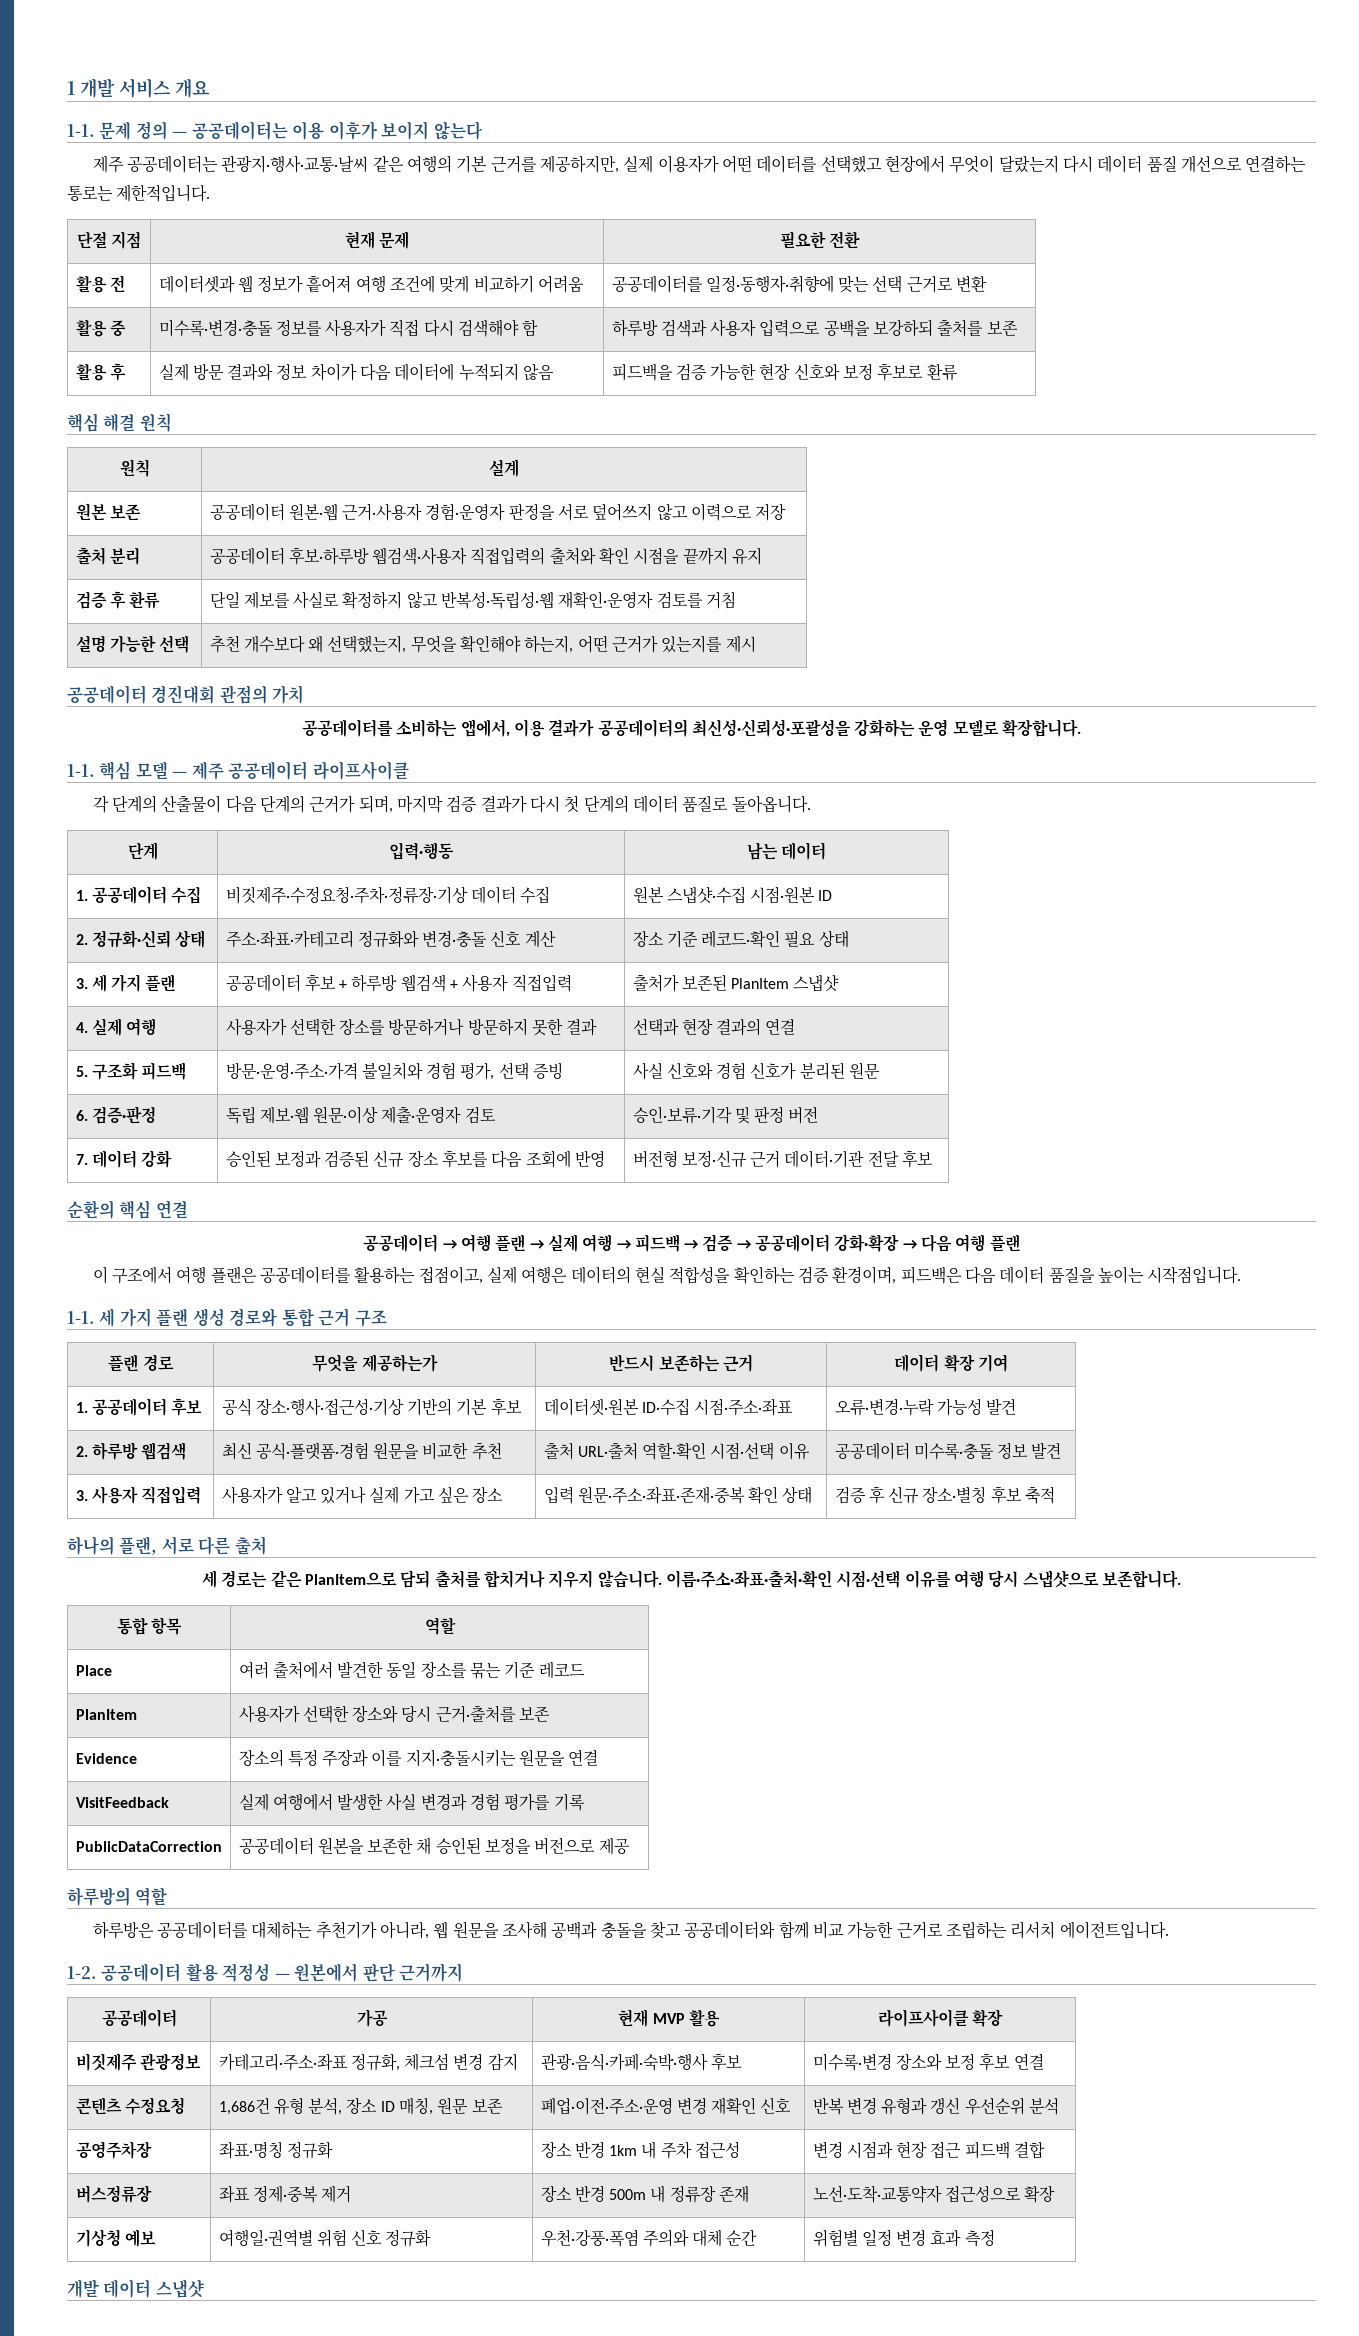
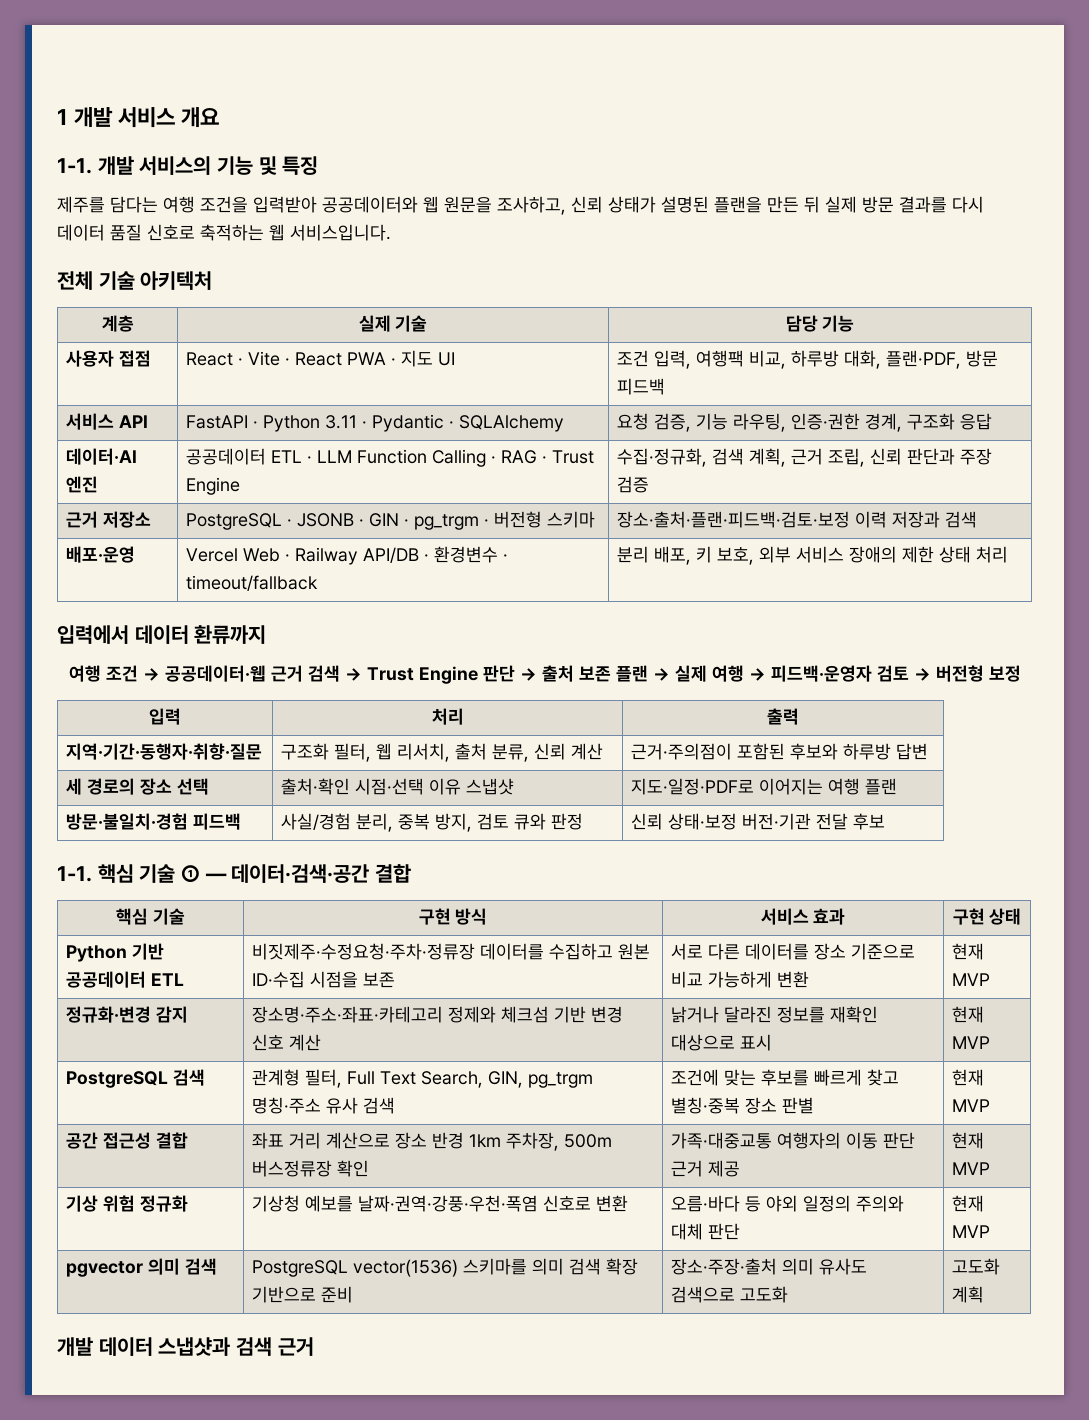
[99,121,482,140] [92,155,1307,173] [67,184,211,202] [76,231,142,249] [344,231,410,249] [779,231,861,249] [75,275,125,293] [158,275,585,293] [611,275,988,293] [75,319,126,337] [158,319,539,337] [611,319,1018,337] [75,363,126,381] [158,363,555,381] [611,363,958,381] [67,413,172,432] [119,459,150,477] [489,459,519,477] [75,503,141,520] [209,503,787,521] [75,547,140,565] [209,547,763,565] [75,591,161,609] [209,591,737,609] [75,635,190,653] [209,635,756,653] [67,685,305,704] [301,719,1082,737] [67,761,409,780] [92,795,811,813] [127,842,158,860] [389,842,454,860] [746,842,827,860] [75,886,202,904] [225,886,551,904] [632,886,833,904] [75,930,206,948] [225,930,556,948] [632,930,849,948] [75,974,176,992] [225,974,572,992] [632,974,840,992] [75,1018,157,1036] [225,1018,598,1036] [632,1018,796,1036] [75,1062,187,1080] [225,1062,564,1080] [632,1062,881,1080] [75,1106,156,1124] [225,1106,496,1124] [632,1106,819,1124] [75,1150,173,1168] [225,1150,606,1168] [632,1150,934,1168] [67,1200,188,1219] [363,1234,491,1252] 문제 정의 — 공공데이터는 이용 이후가 보이지 않는다 // 제주 공공데이터는 관광지·행사·교통·날씨 같은 여행의 기본 근거를 제공하지만, 실제 이용자가 어떤 데이터를 선택했고 현장에서 무엇이 달랐는지 다시 데이터 품질 개선으로 연결하는 통로는 제한적입니다. // 단절 지점 | 현재 문제 | 필요한 전환 // 활용 전 | 데이터셋과 웹 정보가 흩어져 여행 조건에 맞게 비교하기 어려움 | 공공데이터를 일정·동행자·취향에 맞는 선택 근거로 변환 // 활용 중 | 미수록·변경·충돌 정보를 사용자가 직접 다시 검색해야 함 | 하루방 검색과 사용자 입력으로 공백을 보강하되 출처를 보존 // 활용 후 | 실제 방문 결과와 정보 차이가 다음 데이터에 누적되지 않음 | 피드백을 검증 가능한 현장 신호와 보정 후보로 환류 // 핵심 해결 원칙 // 원칙 | 설계 // 원본 보존 | 공공데이터 원본·웹 근거·사용자 경험·운영자 판정을 서로 덮어쓰지 않고 이력으로 저장 // 출처 분리 | 공공데이터 후보·하루방 웹검색·사용자 직접입력의 출처와 확인 시점을 끝까지 유지 // 검증 후 환류 | 단일 제보를 사실로 확정하지 않고 반복성·독립성·웹 재확인·운영자 검토를 거침 // 설명 가능한 선택 | 추천 개수보다 왜 선택했는지, 무엇을 확인해야 하는지, 어떤 근거가 있는지를 제시 // 공공데이터 경진대회 관점의 가치 // 공공데이터를 소비하는 앱에서, 이용 결과가 공공데이터의 최신성·신뢰성·포괄성을 강화하는 운영 모델로 확장합니다. // 1-1. 핵심 모델 — 제주 공공데이터 라이프사이클 // 각 단계의 산출물이 다음 단계의 근거가 되며, 마지막 검증 결과가 다시 첫 단계의 데이터 품질로 돌아옵니다. // 단계 | 입력·행동 | 남는 데이터 // 1. 공공데이터 수집 | 비짓제주·수정요청·주차·정류장·기상 데이터 수집 | 원본 스냅샷·수집 시점·원본 ID // 2. 정규화·신뢰 상태 | 주소·좌표·카테고리 정규화와 변경·충돌 신호 계산 | 장소 기준 레코드·확인 필요 상태 // 3. 세 가지 플랜 | 공공데이터 후보 + 하루방 웹검색 + 사용자 직접입력 | 출처가 보존된 PlanItem 스냅샷 // 4. 실제 여행 | 사용자가 선택한 장소를 방문하거나 방문하지 못한 결과 | 선택과 현장 결과의 연결 // 5. 구조화 피드백 | 방문·운영·주소·가격 불일치와 경험 평가, 선택 증빙 | 사실 신호와 경험 신호가 분리된 원문 // 6. 검증·판정 | 독립 제보·웹 원문·이상 제출·운영자 검토 | 승인·보류·기각 및 판정 버전 // 7. 데이터 강화 | 승인된 보정과 검증된 신규 장소 후보를 다음 조회에 반영 | 버전형 보정·신규 근거 데이터·기관 전달 후보 // 순환의 핵심 연결 // 공공데이터 → 여행 -> [97,156,319,175] [57,196,984,215] [57,224,391,241] [57,271,213,290] [101,315,134,332] [358,315,428,332] [785,315,855,332] [66,350,152,367] [186,350,456,367] [617,350,999,369] [617,378,666,395] [66,413,149,430] [186,414,565,432] [617,413,993,432] [66,448,138,465] [66,476,99,493] [186,448,595,467] [186,477,241,495] [617,448,993,467] [617,476,650,493] [66,511,152,528] [186,511,596,530] [617,511,978,528] [66,546,136,563] [186,546,509,565] [186,575,319,591] [617,546,1009,565] [57,625,267,644] [68,665,611,684] 개발 서비스의 기능 및 특징 // 제주를 담다는 여행 조건을 입력받아 공공데이터와 웹 원문을 조사하고, 신뢰 상태가 설명된 플랜을 만든 뒤 실제 방문 결과를 다시 데이터 품질 신호로 축적하는 웹 서비스입니다. // 전체 기술 아키텍처 // 계층 | 실제 기술 | 담당 기능 // 사용자 접점 | React · Vite · React PWA · 지도 UI | 조건 입력, 여행팩 비교, 하루방 대화, 플랜·PDF, 방문 피드백 // 서비스 API | FastAPI · Python 3.11 · Pydantic · SQLAlchemy | 요청 검증, 기능 라우팅, 인증·권한 경계, 구조화 응답 // 데이터·AI 엔진 | 공공데이터 ETL · LLM Function Calling · RAG · Trust Engine | 수집·정규화, 검색 계획, 근거 조립, 신뢰 판단과 주장 검증 // 근거 저장소 | PostgreSQL · JSONB · GIN · pg_trgm · 버전형 스키마 | 장소·출처·플랜·피드백·검토·보정 이력 저장과 검색 // 배포·운영 | Vercel Web · Railway API/DB · 환경변수 · timeout/fallback | 분리 배포, 키 보호, 외부 서비스 장애의 제한 상태 처리 // 입력에서 데이터 환류까지 // 여행 조건 → 공공데이터·웹 근거 검색 → Trust Engine 판단 → 출처 보존
[634,1234,1020,1252] [92,1266,1242,1284] [67,1308,387,1327] [108,1354,174,1372] [312,1354,438,1372] [609,1354,753,1372] [894,1354,1008,1372] [75,1398,203,1416] [221,1398,522,1416] [543,1398,794,1416] [834,1398,1017,1416] [75,1442,187,1460] [221,1442,502,1460] [543,1442,810,1460] [834,1442,1062,1460] [75,1486,202,1504] [221,1486,504,1504] [543,1486,813,1504] [834,1486,1056,1504] [67,1536,267,1555] [202,1570,1181,1588] [116,1617,183,1635] [424,1617,456,1635] [75,1665,112,1676] [238,1661,585,1679] [75,1709,137,1720] [238,1705,551,1723] [75,1753,137,1764] [238,1749,599,1767] [75,1797,169,1808] [238,1793,585,1811] [75,1841,222,1852] [238,1837,630,1855] [67,1887,168,1906] [92,1921,1169,1939] [67,1963,464,1982] [101,2009,177,2027] [356,2009,388,2027] [618,2009,720,2027] [877,2009,1004,2027] [75,2053,201,2071] [218,2053,518,2071] [540,2053,742,2071] [812,2053,1044,2071] [75,2097,185,2115] [218,2097,503,2115] [540,2097,792,2115] [812,2097,1060,2115] [75,2141,152,2159] [218,2141,333,2159] [540,2141,741,2159] [812,2141,1046,2159] [75,2185,152,2203] [218,2185,352,2203] [540,2185,750,2203] [812,2185,1056,2203] [75,2229,156,2247] [218,2229,432,2247] [540,2229,758,2247] [812,2229,995,2247] 피드백 → 검증 → 공공데이터 강화·확장 → 다음 여행 플랜 // 이 구조에서 여행 플랜은 공공데이터를 활용하는 접점이고, 실제 여행은 데이터의 현실 적합성을 확인하는 검증 환경이며, 피드백은 다음 데이터 품질을 높이는 시작점입니다. // 1-1. 세 가지 플랜 생성 경로와 통합 근거 구조 // 플랜 경로 | 무엇을 제공하는가 | 반드시 보존하는 근거 | 데이터 확장 기여 // 1. 공공데이터 후보 | 공식 장소·행사·접근성·기상 기반의 기본 후보 | 데이터셋·원본 ID·수집 시점·주소·좌표 | 오류·변경·누락 가능성 발견 // 2. 하루방 웹검색 | 최신 공식·플랫폼·경험 원문을 비교한 추천 | 출처 URL·출처 역할·확인 시점·선택 이유 | 공공데이터 미수록·충돌 정보 발견 // 3. 사용자 직접입력 | 사용자가 알고 있거나 실제 가고 싶은 장소 | 입력 원문·주소·좌표·존재·중복 확인 상태 | 검증 후 신규 장소·별칭 후보 축적 // 하나의 플랜, 서로 다른 출처 // 세 경로는 같은 PlanItem으로 담되 출처를 합치거나 지우지 않습니다. 이름·주소·좌표·출처·확인 시점·선택 이유를 여행 당시 스냅샷으로 보존합니다. // 통합 항목 | 역할 // Place | 여러 출처에서 발견한 동일 장소를 묶는 기준 레코드 // PlanItem | 사용자가 선택한 장소와 당시 근거·출처를 보존 // Evidence | 장소의 특정 주장과 이를 지지·충돌시키는 원문을 연결 // VisitFeedback | 실제 여행에서 발생한 사실 변경과 경험 평가를 기록 // PublicDataCorrection | 공공데이터 원본을 보존한 채 승인된 보정을 버전으로 제공 // 하루방의 역할 // 하루방은 공공데이터를 대체하는 추천기가 아니라, 웹 원문을 조사해 공백과 충돌을 찾고 공공데이터와 함께 비교 가능한 근거로 조립하는 리서치 에이전트입니다. // 1-2. 공공데이터 활용 적정성 — 원본에서 판단 근거까지 // 공공데이터 | 가공 | 현재 MVP 활용 | 라이프사이클 확장 // 비짓제주 관광정보 | 카테고리·주소·좌표 정규화, 체크섬 변경 감지 | 관광·음식·카페·숙박·행사 후보 | 미수록·변경 장소와 보정 후보 연결 // 콘텐츠 수정요청 | 1,686건 유형 분석, 장소 ID 매칭, 원문 보존 | 폐업·이전·주소·운영 변경 재확인 신호 | 반복 변경 유형과 갱신 우선순위 분석 // 공영주차장 | 좌표·명칭 정규화 | 장소 반경 1km 내 주차 접근성 | 변경 시점과 현장 접근 피드백 결합 // 버스정류장 | 좌표 정제·중복 제거 | 장소 반경 500m 내 정류장 존재 | 노선·도착·교통약자 접근성으로 확장 // 기상청 예보 | 여행일·권역별 위험 신호 정규화 | 우천·강풍·폭염 주의와 대체 순간 | 위험별 일정 변경 효과 측정 -> [770,665,1021,682] [149,708,181,725] [431,708,464,725] [767,708,799,725] [66,743,263,760] [281,743,604,762] [631,743,929,760] [66,778,210,795] [281,778,515,795] [631,778,898,795] [66,813,242,830] [281,813,584,832] [631,813,886,830] [57,864,412,883] [116,908,185,925] [418,908,488,925] [760,908,846,925] [952,908,1022,925] [66,943,165,962] [66,971,185,988] [252,943,651,960] [252,971,396,988] [671,943,916,960] [671,971,810,988] [952,943,985,960] [952,973,991,986] [66,1006,189,1023] [252,1006,624,1023] [252,1034,322,1051] [671,1006,879,1023] [671,1034,773,1051] [952,1006,985,1023] [952,1036,991,1049] [66,1069,206,1088] [252,1069,594,1088] [252,1097,396,1114] [671,1069,900,1086] [671,1097,815,1114] [952,1069,985,1086] [952,1099,991,1112] [66,1132,189,1149] [252,1132,613,1151] [252,1160,370,1177] [671,1132,916,1149] [671,1160,741,1177] [952,1132,985,1149] [952,1162,991,1175] [66,1195,189,1212] [252,1195,629,1212] [671,1195,905,1212] [671,1223,741,1240] [952,1195,985,1212] [952,1225,991,1238] [66,1258,218,1277] [252,1258,639,1277] [252,1286,354,1303] [671,1258,868,1275] [671,1286,789,1303] [952,1258,1001,1275] [952,1286,985,1303] 피드백·운영자 검토 → 버전형 보정 // 입력 | 처리 | 출력 // 지역·기간·동행자·취향·질문 | 구조화 필터, 웹 리서치, 출처 분류, 신뢰 계산 | 근거·주의점이 포함된 후보와 하루방 답변 // 세 경로의 장소 선택 | 출처·확인 시점·선택 이유 스냅샷 | 지도·일정·PDF로 이어지는 여행 플랜 // 방문·불일치·경험 피드백 | 사실/경험 분리, 중복 방지, 검토 큐와 판정 | 신뢰 상태·보정 버전·기관 전달 후보 // 1-1. 핵심 기술 ① — 데이터·검색·공간 결합 // 핵심 기술 | 구현 방식 | 서비스 효과 | 구현 상태 // Python 기반 공공데이터 ETL | 비짓제주·수정요청·주차·정류장 데이터를 수집하고 원본 ID·수집 시점을 보존 | 서로 다른 데이터를 장소 기준으로 비교 가능하게 변환 | 현재 MVP // 정규화·변경 감지 | 장소명·주소·좌표·카테고리 정제와 체크섬 기반 변경 신호 계산 | 낡거나 달라진 정보를 재확인 대상으로 표시 | 현재 MVP // PostgreSQL 검색 | 관계형 필터, Full Text Search, GIN, pg_trgm 명칭·주소 유사 검색 | 조건에 맞는 후보를 빠르게 찾고 별칭·중복 장소 판별 | 현재 MVP // 공간 접근성 결합 | 좌표 거리 계산으로 장소 반경 1km 주차장, 500m 버스정류장 확인 | 가족·대중교통 여행자의 이동 판단 근거 제공 | 현재 MVP // 기상 위험 정규화 | 기상청 예보를 날짜·권역·강풍·우천·폭염 신호로 변환 | 오름·바다 등 야외 일정의 주의와 대체 판단 | 현재 MVP // pgvector 의미 검색 | PostgreSQL vector(1536) 스키마를 의미 검색 확장 기반으로 준비 | 장소·주장·출처 의미 유사도 검색으로 고도화 | 고도화 계획
[155,2279,204,2298] 스냅샷 -> [158,1337,314,1356] 스냅샷과 검색 근거

